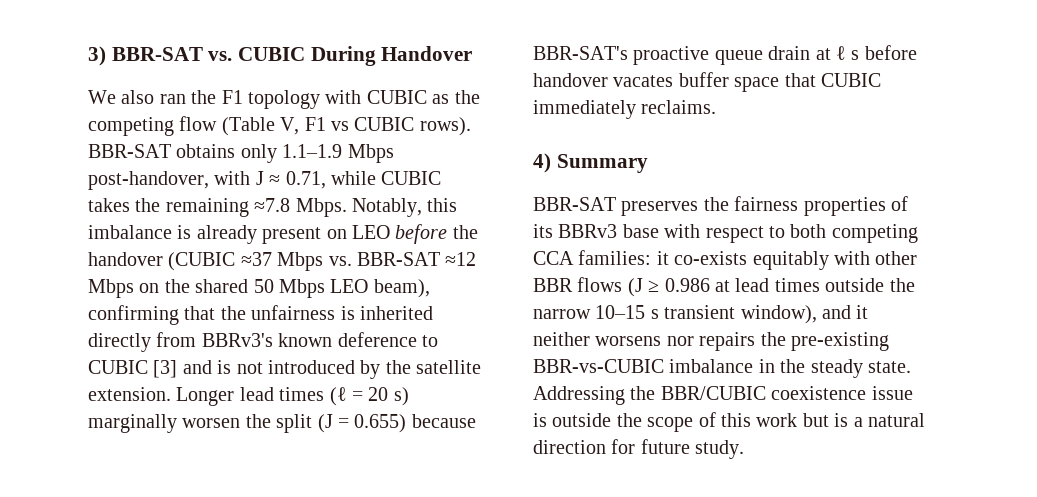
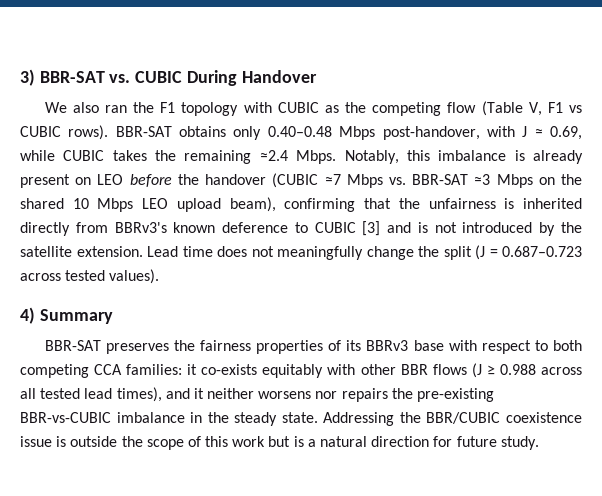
[282,144,343,158] 1.1–1.9 -> [267,126,332,137] 0.40–0.48
[285,171,326,189] 0.71, -> [550,126,583,140] 0.69,
[254,198,291,212] ≈7.8 -> [259,150,288,161] ≈2.4
[240,252,272,266] ≈37 -> [324,174,341,185] ≈7
[445,252,477,266] ≈12 -> [474,174,491,185] ≈3
[253,279,274,293] 50 -> [72,198,89,209] 10
(369, 286) none -> [176,198,221,212] upload
[176,387,409,406] [88,414,476,433] [533,45,917,65] [533,72,881,92] [533,100,717,119] Longer lead times (ℓ = 20 s) marginally worsen the split (J = 0.655) because BBR-SAT's proactive queue drain at ℓ s before handover vacates buffer space that CUBIC immediately reclaims. -> [147,245,582,260] [20,269,160,284] Lead time does not meaningfully change the split (J = 0.687–0.723 across tested values).
[664,278,915,292] [533,305,817,324] 0.986 at lead times outside the narrow 10–15 s transient window), -> [499,364,583,375] [20,387,162,402] 0.988 across all tested lead times),

